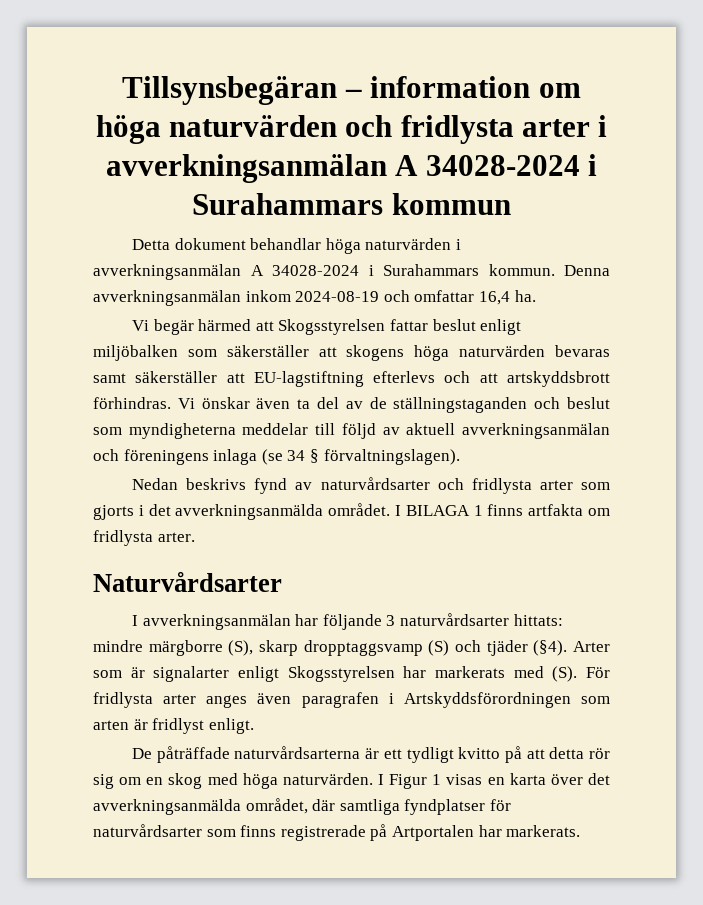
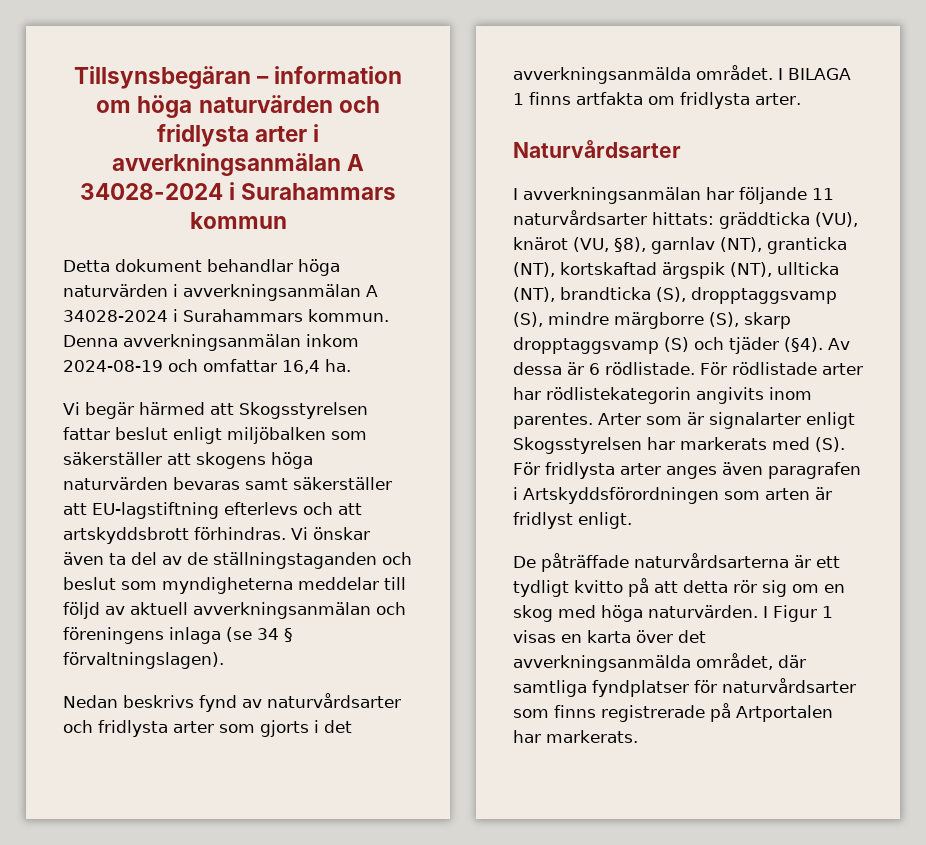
[386,615,396,626] 3 -> [812,188,834,200] 11
(563, 620) none -> [719,212,858,229] [513,237,847,254] [513,262,839,279] [513,287,837,304] [513,312,543,327] gräddticka (VU), knärot (VU, §8), garnlav (NT), granticka (NT), kortskaftad ärgspik (NT), ullticka (NT), brandticka (S), dropptaggsvamp (S),
(568, 648) none -> [828,338,850,350] [513,362,863,375] [513,387,812,404] [513,413,593,429] Av dessa är 6 rödlistade. För rödlistade arter har rödlistekategorin angivits inom parentes.

